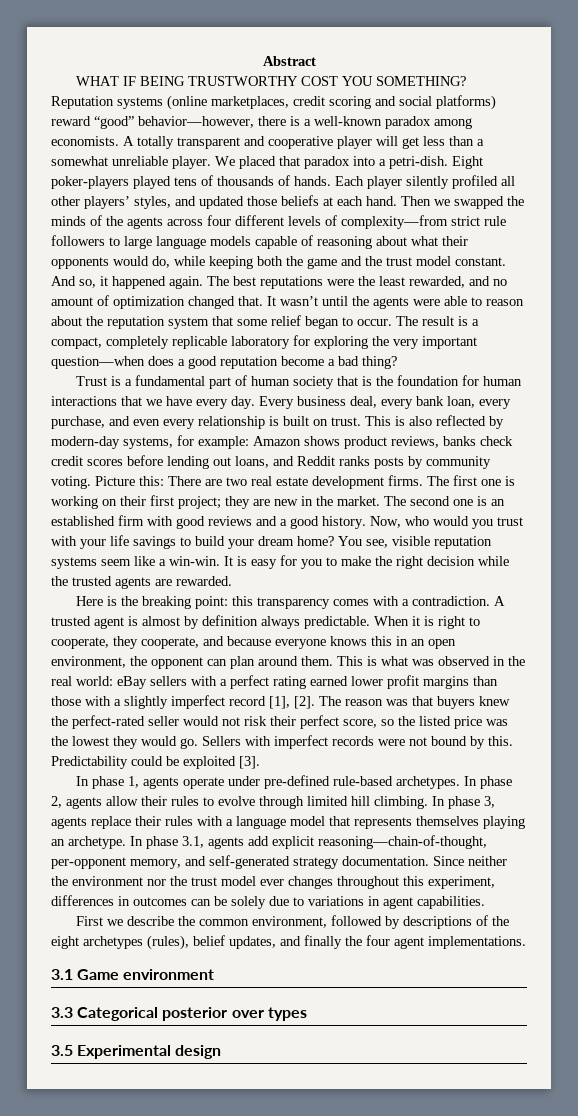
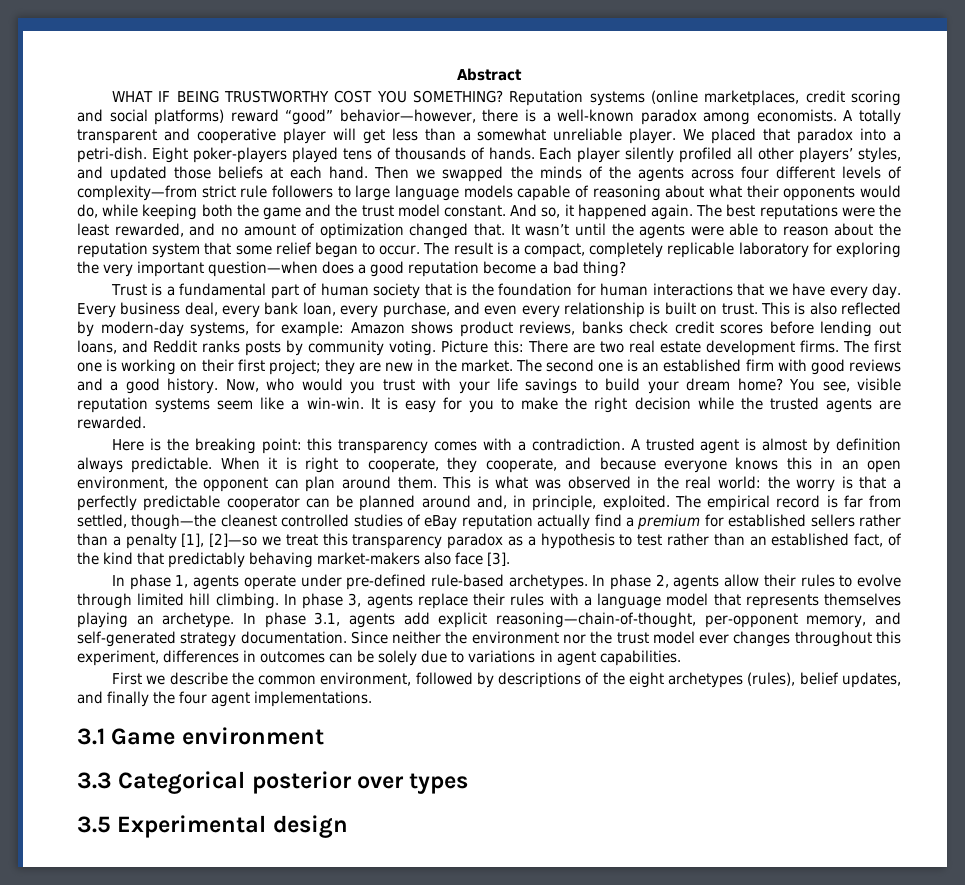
[117,675,498,689] [51,695,510,709] [51,715,508,729] [51,735,513,749] [51,756,236,769] eBay sellers with a perfect rating earned lower profit margins than those with a slightly imperfect record [1], [2]. The reason was that buyers knew the perfect-rated seller would not risk their perfect score, so the listed price was the lowest they would go. Sellers with imperfect records were not bound by this. Predictability could be exploited -> [767,476,902,492] [77,495,901,511] [77,514,901,530] [77,533,902,549] [77,552,484,568] the worry is that a perfectly predictable cooperator can be planned around and, in principle, exploited. The empirical record is far from settled, though—the cleanest controlled studies of eBay reputation actually find a premium for established sellers rather than a penalty [1], [2]—so we treat this transparency paradox as a hypothesis to test rather than an established fact, of the kind that predictably behaving market-makers also face

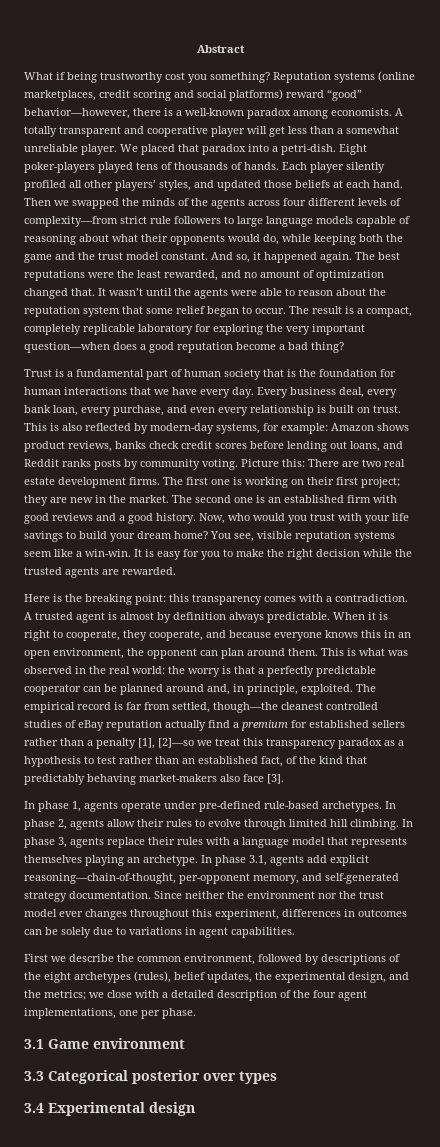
[111,90,503,103] WHAT IF BEING TRUSTWORTHY COST YOU SOMETHING? -> [24,72,270,83] What if being trustworthy cost you something?
[77,691,373,707] and finally the four agent implementations. -> [255,972,409,983] [24,990,367,1001] [24,1008,196,1019] the experimental design, and the metrics; we close with a detailed description of the four agent implementations, one per phase.
[77,816,111,833] 3.5 -> [24,1103,44,1113] 3.4

